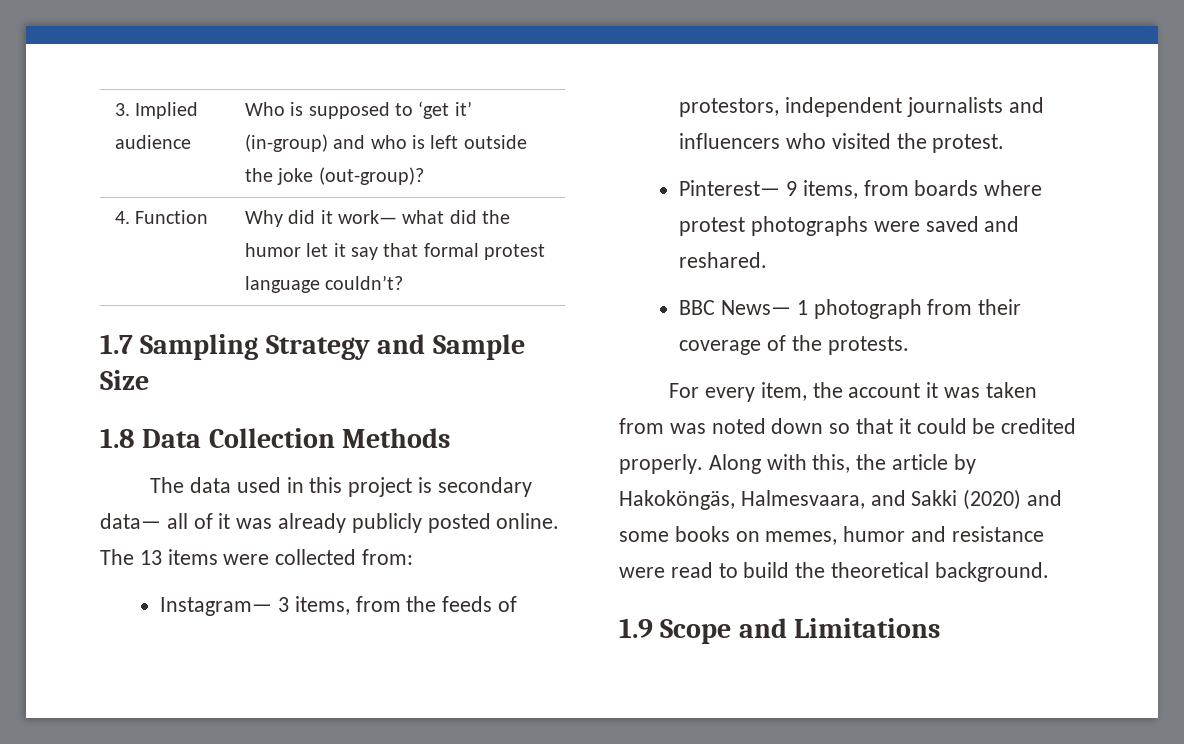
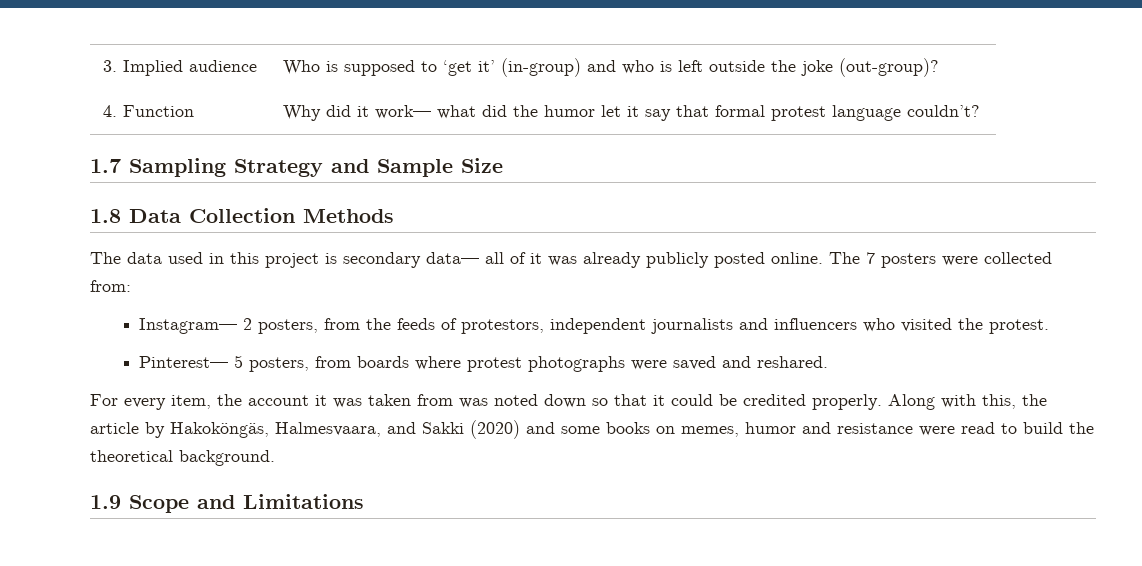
[139,549,218,565] 13 items -> [866,252,936,268] 7 posters
[277,596,350,615] 3 items, -> [243,318,319,334] 2 posters,
[785,180,858,199] 9 items, -> [234,355,310,372] 5 posters,
[679,299,1022,319] [679,335,909,355] // BBC News— 1 photograph from their coverage of the protests. -> (829, 362) none

